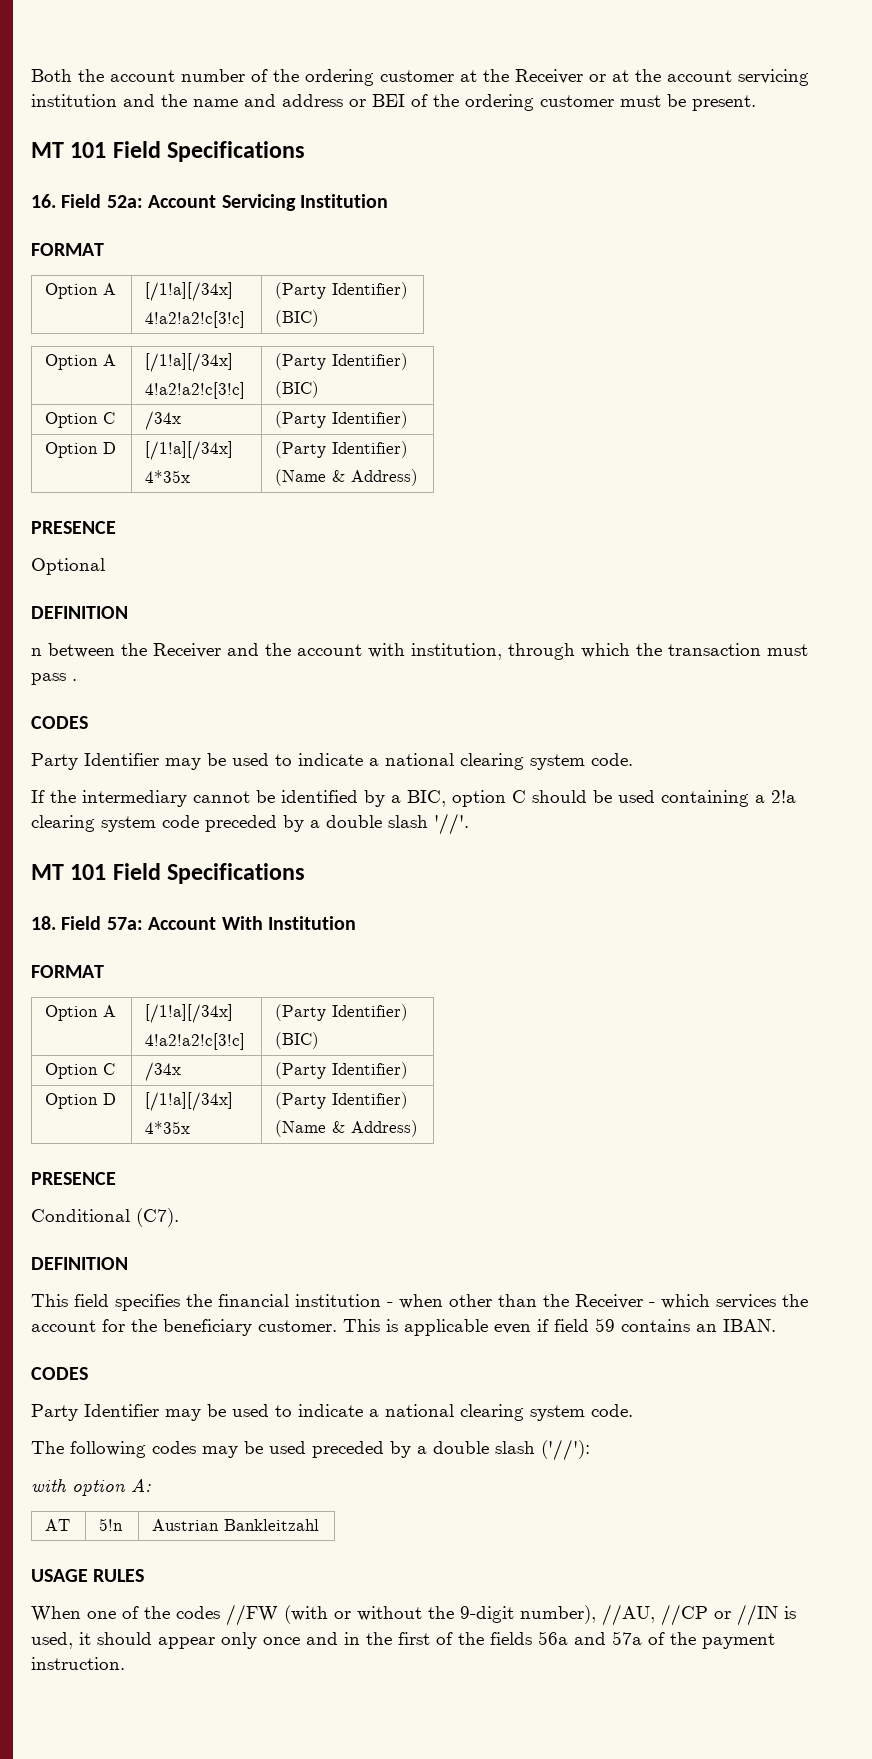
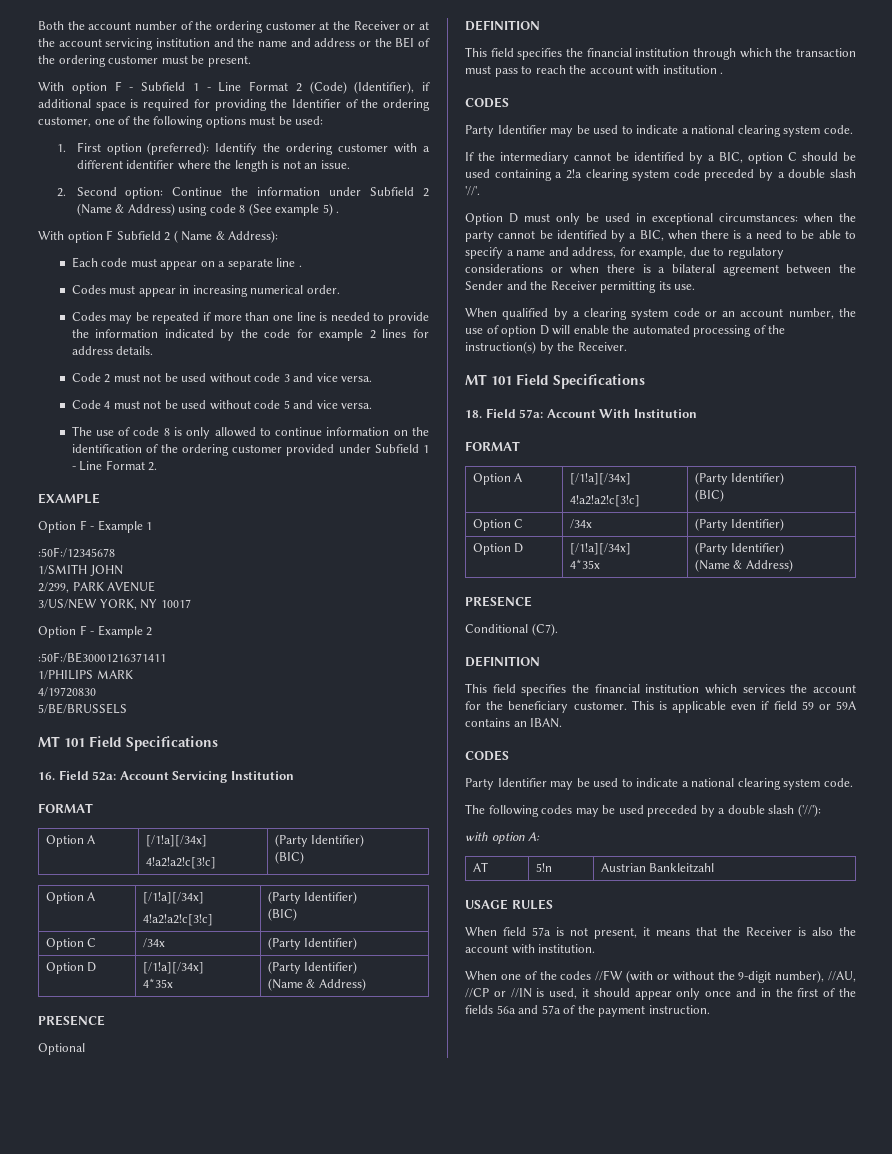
(366, 103) none -> [374,38,392,47] the
(756, 103) none -> [38,81,430,94] [38,99,430,111] [38,116,324,128] [57,142,431,155] [76,160,350,172] [57,187,430,199] [76,203,340,216] [38,230,279,243] [71,257,302,270] [71,285,340,297] [71,312,429,324] [71,329,429,341] [71,346,154,355] [71,373,373,383] [71,400,373,410] [71,426,430,439] [71,444,430,456] [71,460,158,471] [38,493,100,504] [38,520,153,533] [38,547,115,558] [38,564,123,576] [38,581,156,593] [38,598,191,610] [38,625,153,638] [38,652,166,663] [38,670,133,680] [38,687,96,697] [38,703,127,714] // With option F - Subfield 1 - Line Format 2 (Code) (Identifier), if additional space is required for providing the Identifier of the ordering customer, one of the following options must be used: // 1. First option (preferred): Identify the ordering customer with a different identifier where the length is not an issue. // 2. Second option: Continue the information under Subfield 2 (Name & Address) using code 8 (See example 5) . // With option F Subfield 2 ( Name & Address): // Each code must appear on a separate line . // Codes must appear in increasing numerical order. // Codes may be repeated if more than one line is needed to provide the information indicated by the code for example 2 lines for address details. // Code 2 must not be used without code 3 and vice versa. // Code 4 must not be used without code 5 and vice versa. // The use of code 8 is only allowed to continue information on the identification of the ordering customer provided under Subfield 1 - Line Format 2. // EXAMPLE // Option F - Example 1 // :50F:/12345678 // 1/SMITH JOHN // 2/299, PARK AVENUE // 3/US/NEW YORK, NY 10017 // Option F - Example 2 // :50F:/BE30001216371411 // 1/PHILIPS MARK // 4/19720830 // 5/BE/BRUSSELS
[31,643,502,660] n between the Receiver and the account with institution, -> [465,47,690,60] This field specifies the financial institution
(66, 679) none -> [521,65,717,75] to reach the account with institution
(469, 824) none -> [465,213,856,225] [465,230,856,242] [465,247,784,259] [465,264,856,276] [465,281,696,293] [465,308,856,320] [465,325,786,337] [465,341,627,354] // Option D must only be used in exceptional circumstances: when the party cannot be identified by a BIC, when there is a need to be able to specify a name and address, for example, due to regulatory considerations or when there is a bilateral agreement between the Sender and the Receiver permitting its use. // When qualified by a clearing system code or an account number, the use of option D will enable the automated processing of the instruction(s) by the Receiver.
[387,1294,655,1309] - when other than the Receiver - -> (700, 688) none
(615, 1325) none -> [818,701,857,710] or 59A
(145, 1575) none -> [465,927,856,939] [465,944,596,954] // When field 57a is not present, it means that the Receiver is also the account with institution.

